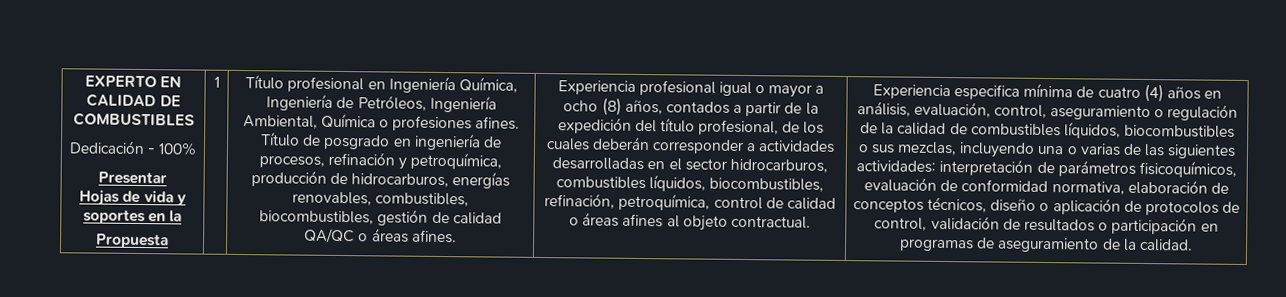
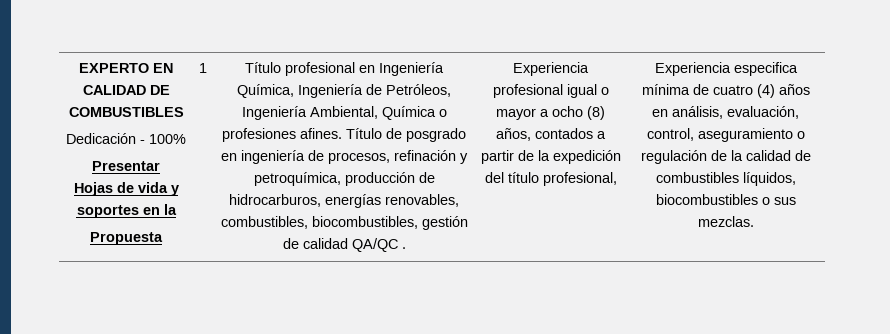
[358,228,457,244] o áreas afines. -> [401,247,406,249] .
[782,121,825,134] [545,136,836,154] [552,157,828,173] [555,175,825,192] [544,193,836,211] [569,212,811,231] de los cuales deberán corresponder a actividades desarrolladas en el sector hidrocarburos, combustibles líquidos, biocombustibles, refinación, petroquímica, control de calidad o áreas afines al objeto contractual. -> (617, 179) none
[897,141,1237,159] [856,158,1237,178] [864,177,1229,195] [852,196,1241,216] [874,215,1219,235] [899,237,1193,253] mezclas, incluyendo una o varias de las siguientes actividades: interpretación de parámetros fisicoquímicos, evaluación de conformidad normativa, elaboración de conceptos técnicos, diseño o aplicación de protocolos de control, validación de resultados o participación en programas de aseguramiento de la calidad. -> [697,216,754,227] mezclas.

